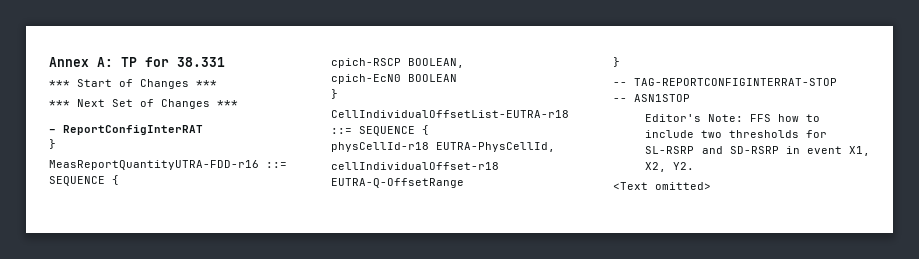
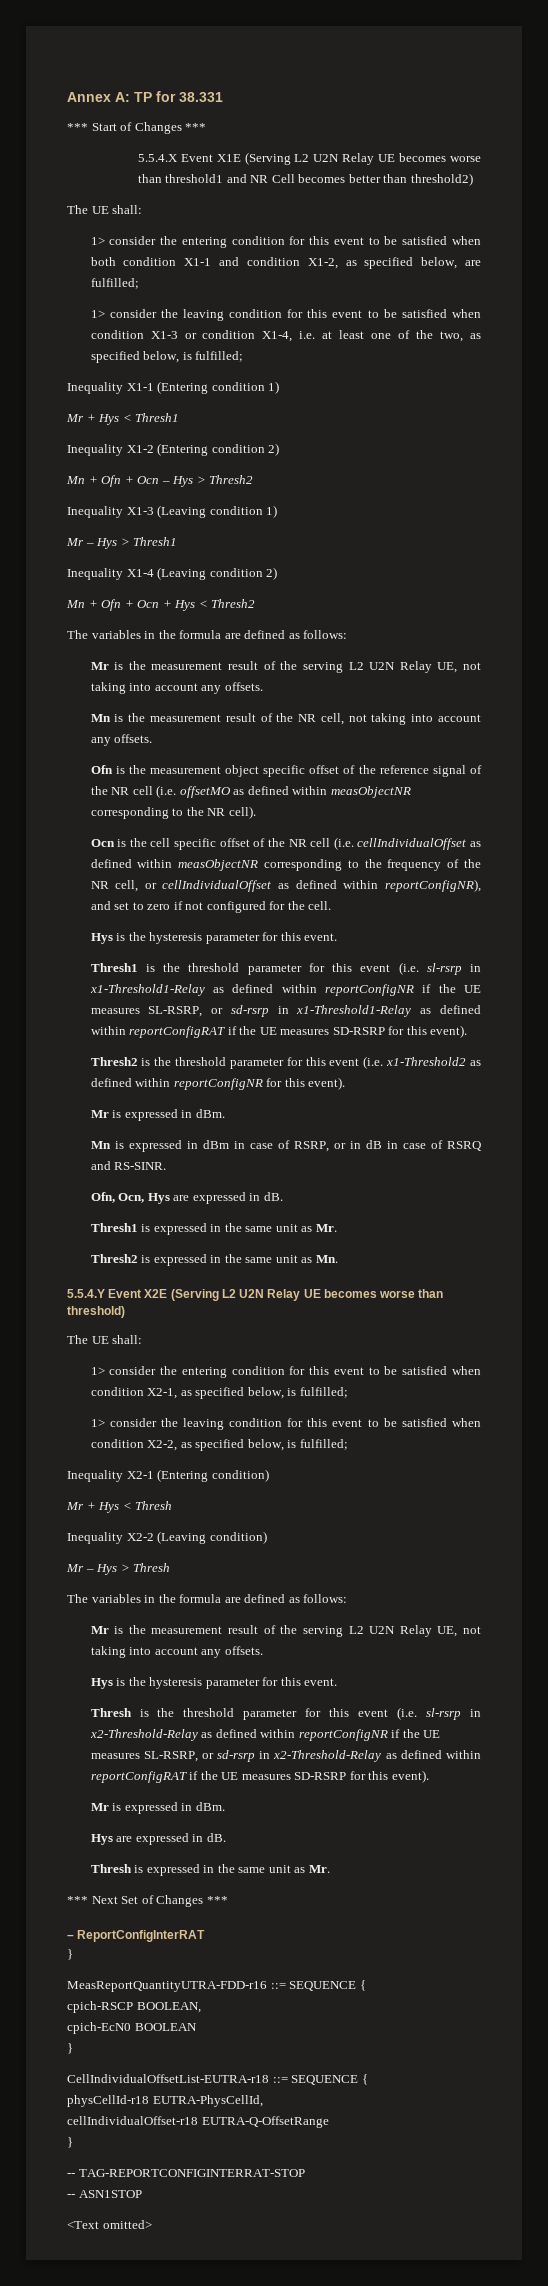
(217, 83) none -> [137,152,481,165] [137,173,473,186] [67,205,143,214] [90,236,482,248] [90,257,482,269] [90,278,139,289] [90,309,482,321] [90,330,481,342] [90,351,244,363] [67,381,280,394] [66,413,180,425] [67,443,280,456] [66,475,254,487] [67,505,278,518] [66,537,178,549] [67,567,278,580] [66,599,256,611] [67,630,348,639] [90,661,482,673] [90,682,263,694] [90,713,481,725] [90,734,153,746] [90,765,483,777] [90,785,411,798] [90,806,256,819] [90,837,482,850] [90,859,481,871] [90,879,481,892] [90,901,332,913] [90,932,338,944] [90,962,481,975] [89,984,482,996] [90,1005,481,1017] [90,1025,468,1038] [90,1056,482,1069] [90,1077,346,1090] [90,1109,225,1121] [90,1140,483,1152] [90,1161,167,1170] [90,1192,283,1204] [90,1223,337,1235] [90,1254,338,1266] [67,1289,444,1301] [67,1306,125,1318] [67,1335,143,1344] [90,1366,482,1378] [90,1387,348,1399] [90,1418,482,1430] [90,1439,348,1451] [67,1469,269,1482] [66,1501,173,1513] [67,1531,267,1544] [66,1563,171,1575] [67,1594,348,1603] [90,1625,482,1637] [90,1646,263,1658] [90,1677,338,1689] [90,1707,481,1720] [89,1729,441,1741] [90,1750,481,1762] [90,1770,429,1783] [90,1802,225,1814] [90,1833,226,1845] [90,1864,330,1876] // 5.5.4.X Event X1E (Serving L2 U2N Relay UE becomes worse than threshold1 and NR Cell becomes better than threshold2) // The UE shall: // 1> consider the entering condition for this event to be satisfied when both condition X1-1 and condition X1-2, as specified below, are fulfilled; // 1> consider the leaving condition for this event to be satisfied when condition X1-3 or condition X1-4, i.e. at least one of the two, as specified below, is fulfilled; // Inequality X1-1 (Entering condition 1) // Mr + Hys < Thresh1 // Inequality X1-2 (Entering condition 2) // Mn + Ofn + Ocn – Hys > Thresh2 // Inequality X1-3 (Leaving condition 1) // Mr – Hys > Thresh1 // Inequality X1-4 (Leaving condition 2) // Mn + Ofn + Ocn + Hys < Thresh2 // The variables in the formula are defined as follows: // Mr is the measurement result of the serving L2 U2N Relay UE, not taking into account any offsets. // Mn is the measurement result of the NR cell, not taking into account any offsets. // Ofn is the measurement object specific offset of the reference signal of the NR cell (i.e. offsetMO as defined within measObjectNR corresponding to the NR cell). // Ocn is the cell specific offset of the NR cell (i.e. cellIndividualOffset as defined within measObjectNR corresponding to the frequency of the NR cell, or cellIndividualOffset as defined within reportConfigNR), and set to zero if not configured for the cell. // Hys is the hysteresis parameter for this event. // Thresh1 is the threshold parameter for this event (i.e. sl-rsrp in x1-Threshold1-Relay as defined within reportConfigNR if the UE measures SL-RSRP, or sd-rsrp in x1-Threshold1-Relay as defined within reportConfigRAT if the UE measures SD-RSRP for this event). // Thresh2 is the threshold parameter for this event (i.e. x1-Threshold2 as defined within reportConfigNR for this event). // Mr is expressed in dBm. // Mn is expressed in dBm in case of RSRP, or in dB in case of RSRQ and RS-SINR. // Ofn, Ocn, Hys are expressed in dB. // Thresh1 is expressed in the same unit as Mr. // Thresh2 is expressed in the same unit as Mn. // 5.5.4.Y Event X2E (Serving L2 U2N Relay UE becomes worse than threshold) // The UE shall: // 1> consider the entering condition for this event to be satisfied when condition X2-1, as specified below, is fulfilled; // 1> consider the leaving condition for this event to be satisfied when condition X2-2, as specified below, is fulfilled; // Inequality X2-1 (Entering condition) // Mr + Hys < Thresh // Inequality X2-2 (Leaving condition) // Mr – Hys > Thresh // The variables in the formula are defined as follows: // Mr is the measurement result of the serving L2 U2N Relay UE, not taking into account any offsets. // Hys is the hysteresis parameter for this event. // Thresh is the threshold parameter for this event (i.e. sl-rsrp in x2-Threshold-Relay as defined within reportConfigNR if the UE measures SL-RSRP, or sd-rsrp in x2-Threshold-Relay as defined within reportConfigRAT if the UE measures SD-RSRP for this event). // Mr is expressed in dBm. // Hys are expressed in dB. // Thresh is expressed in the same unit as Mr.
[645,114,821,122] [645,130,828,138] [645,146,870,156] [645,162,695,172] // Editor's Note: FFS how to include two thresholds for SL-RSRP and SD-RSRP in event X1, X2, Y2. -> (142, 2194) none

